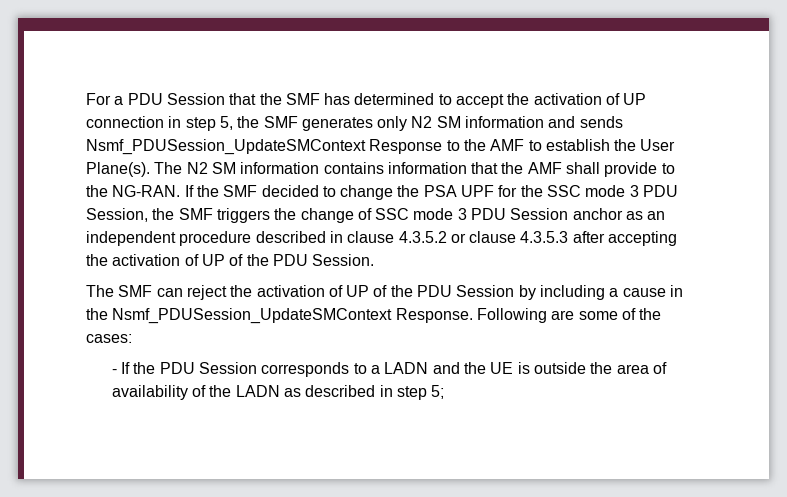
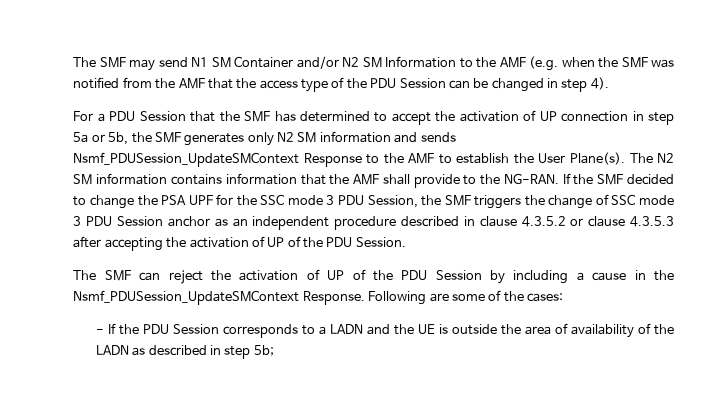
(85, 99) none -> [73,56,674,71] [73,77,609,92] The SMF may send N1 SM Container and/or N2 SM Information to the AMF (e.g. when the SMF was notified from the AMF that the access type of the PDU Session can be changed in step 4). //
[219,116,233,130] 5, -> [73,132,129,145] 5a or 5b,
[431,385,445,399] 5; -> [253,345,274,356] 5b;

